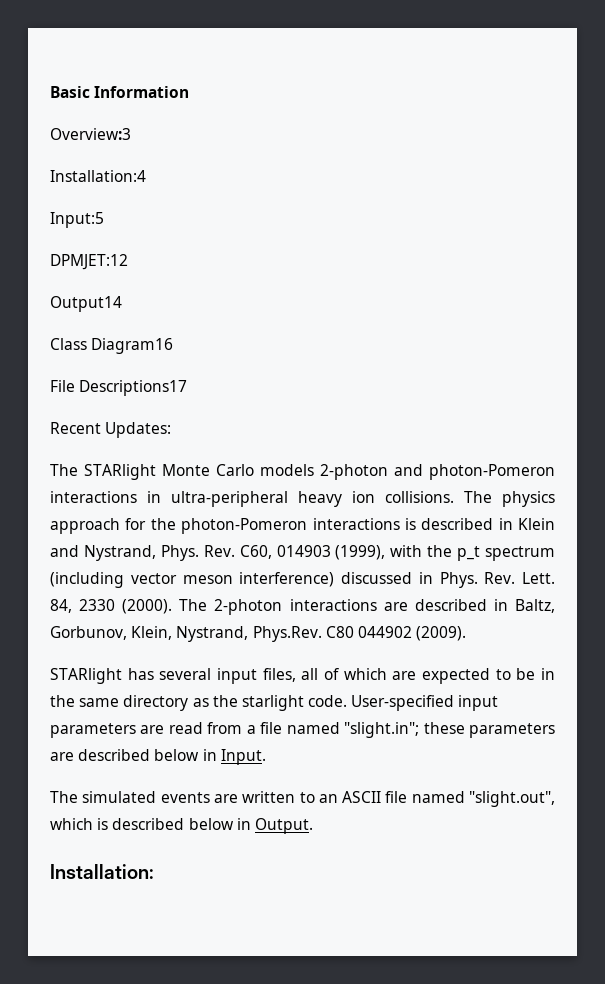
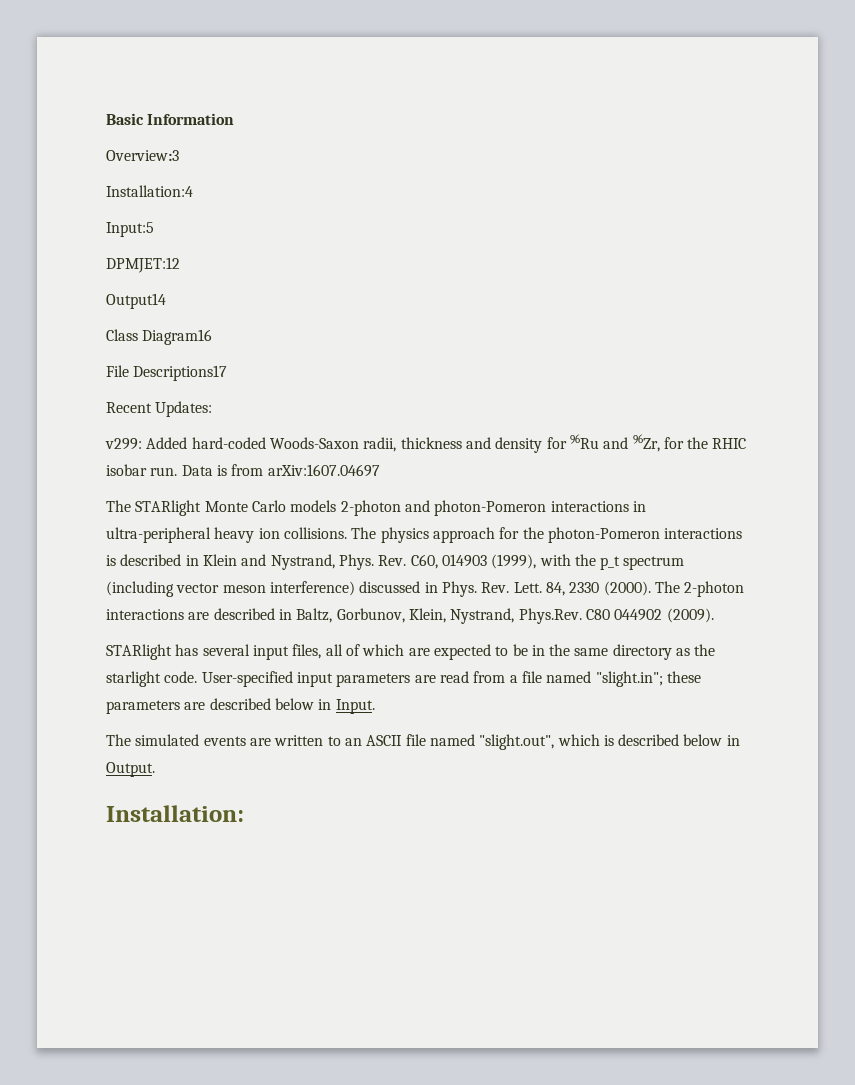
(172, 430) none -> [105,434,747,453] [106,464,380,477] // v299: Added hard-coded Woods-Saxon radii, thickness and density for 96Ru and 96Zr, for the RHIC isobar run. Data is from arXiv:1607.04697

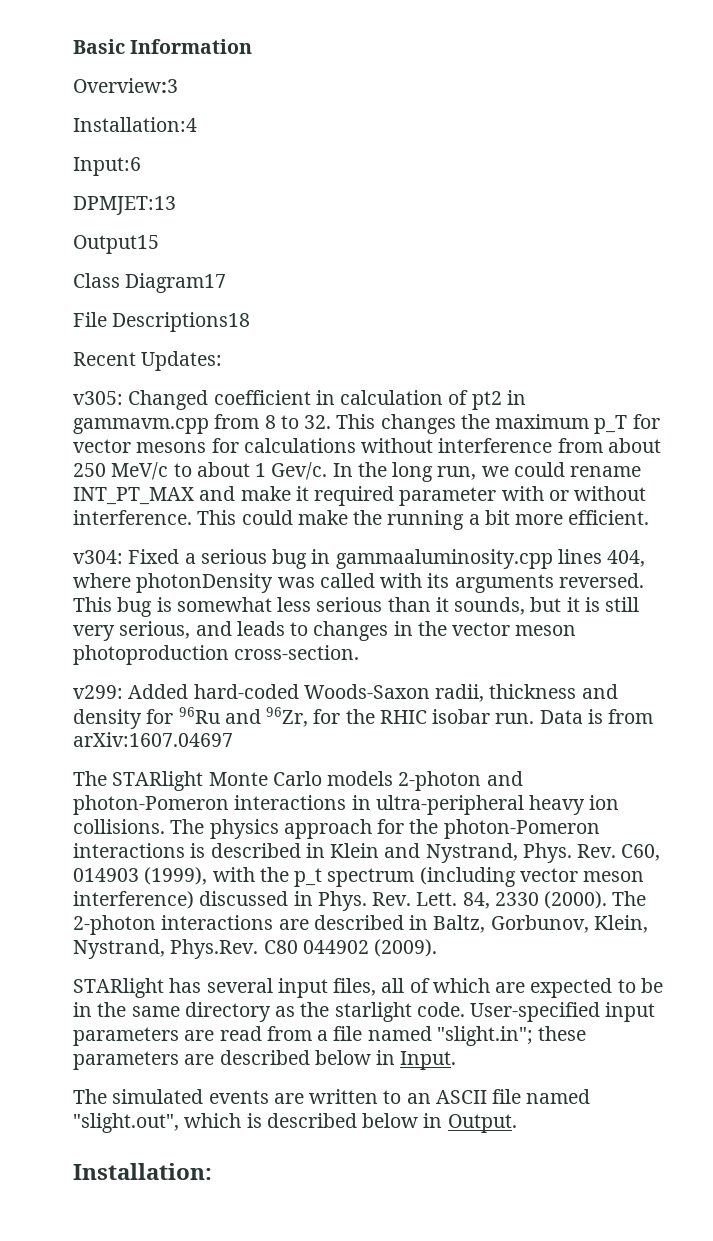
[106,222,154,237] [106,257,180,273] [106,293,166,309] Input:5 // DPMJET:12 // Output14 -> [73,157,141,176] [73,196,176,215] [73,235,159,254] Input:6 // DPMJET:13 // Output15
[142,329,213,345] Diagram16 -> [125,273,227,293] Diagram17
[133,365,228,381] Descriptions17 -> [112,312,251,332] Descriptions18
(213, 409) none -> [73,390,526,410] [73,414,660,434] [73,438,661,453] [73,462,642,482] [73,486,647,506] [73,510,650,530] [73,549,646,569] [73,573,644,593] [73,597,640,617] [73,621,577,641] [73,645,360,665] // v305: Changed coefficient in calculation of pt2 in gammavm.cpp from 8 to 32. This changes the maximum p_T for vector mesons for calculations without interference from about 250 MeV/c to about 1 Gev/c. In the long run, we could rename INT_PT_MAX and make it required parameter with or without interference. This could make the running a bit more efficient. // v304: Fixed a serious bug in gammaaluminosity.cpp lines 404, where photonDensity was called with its arguments reversed. This bug is somewhat less serious than it sounds, but it is still very serious, and leads to changes in the vector meson photoproduction cross-section.

